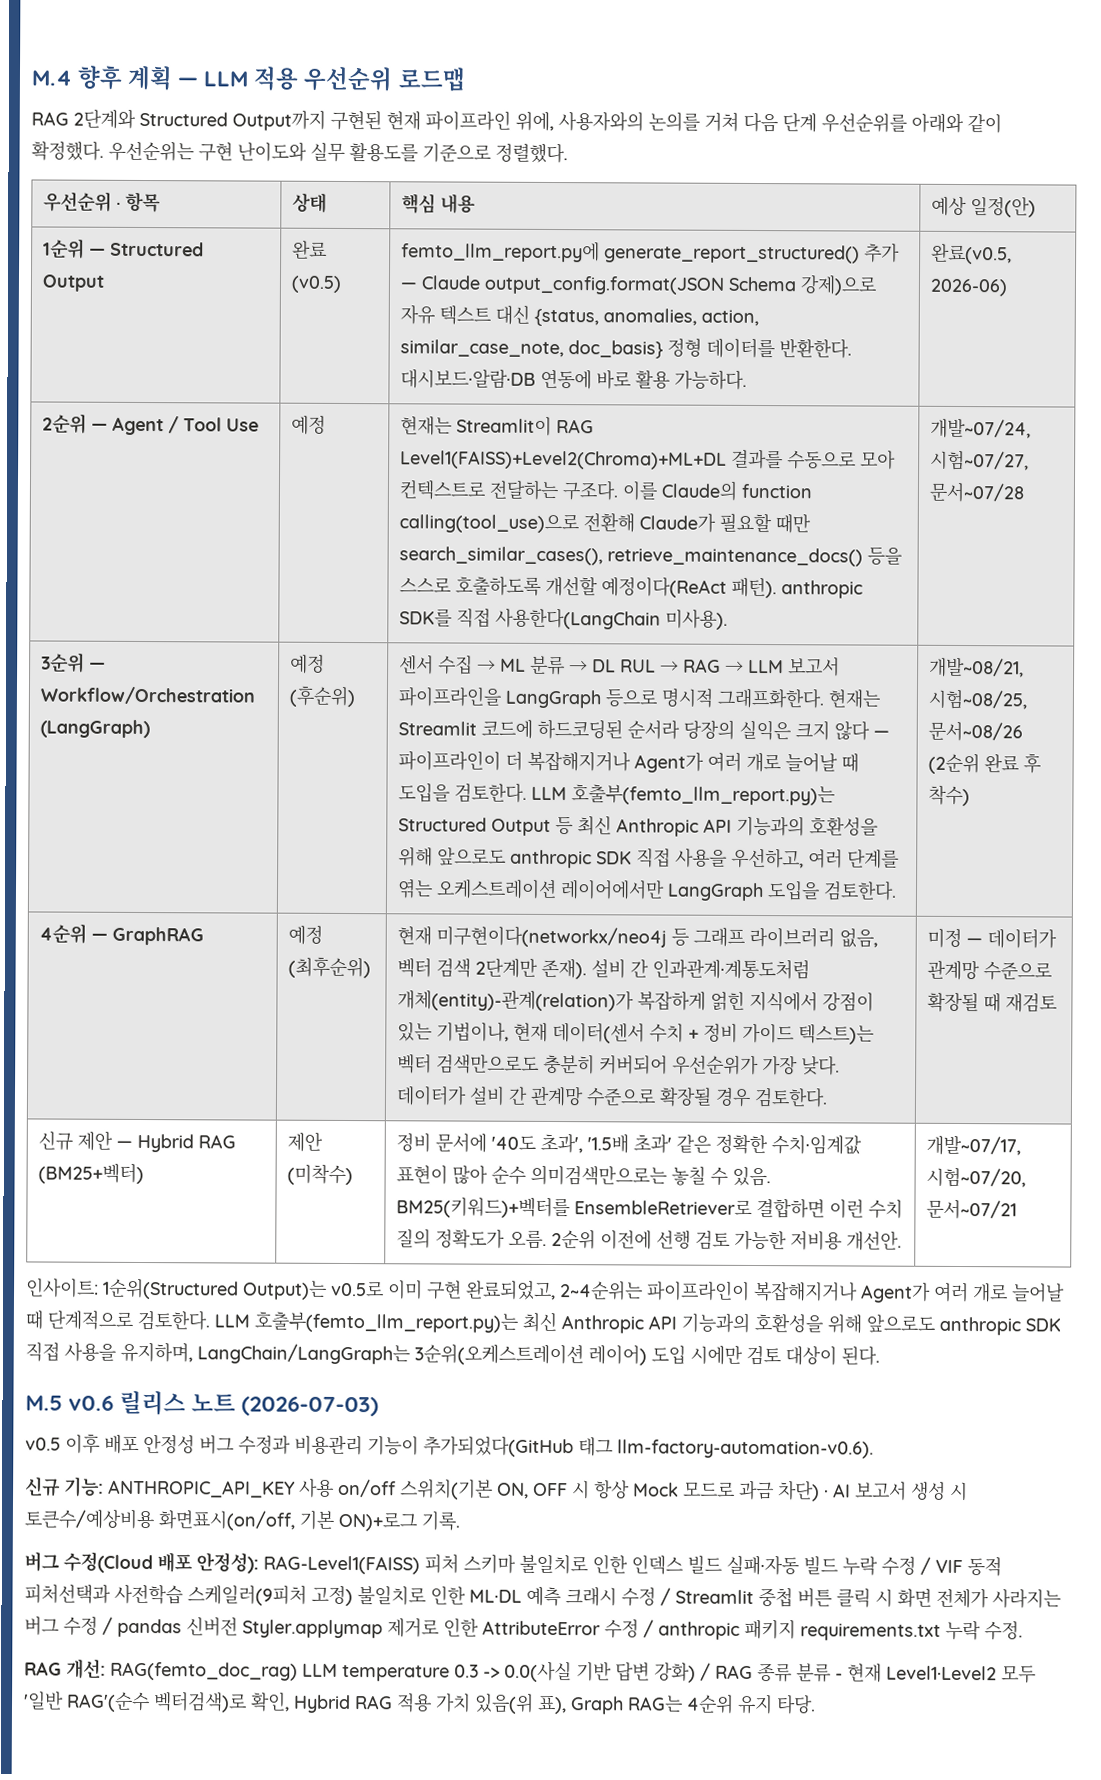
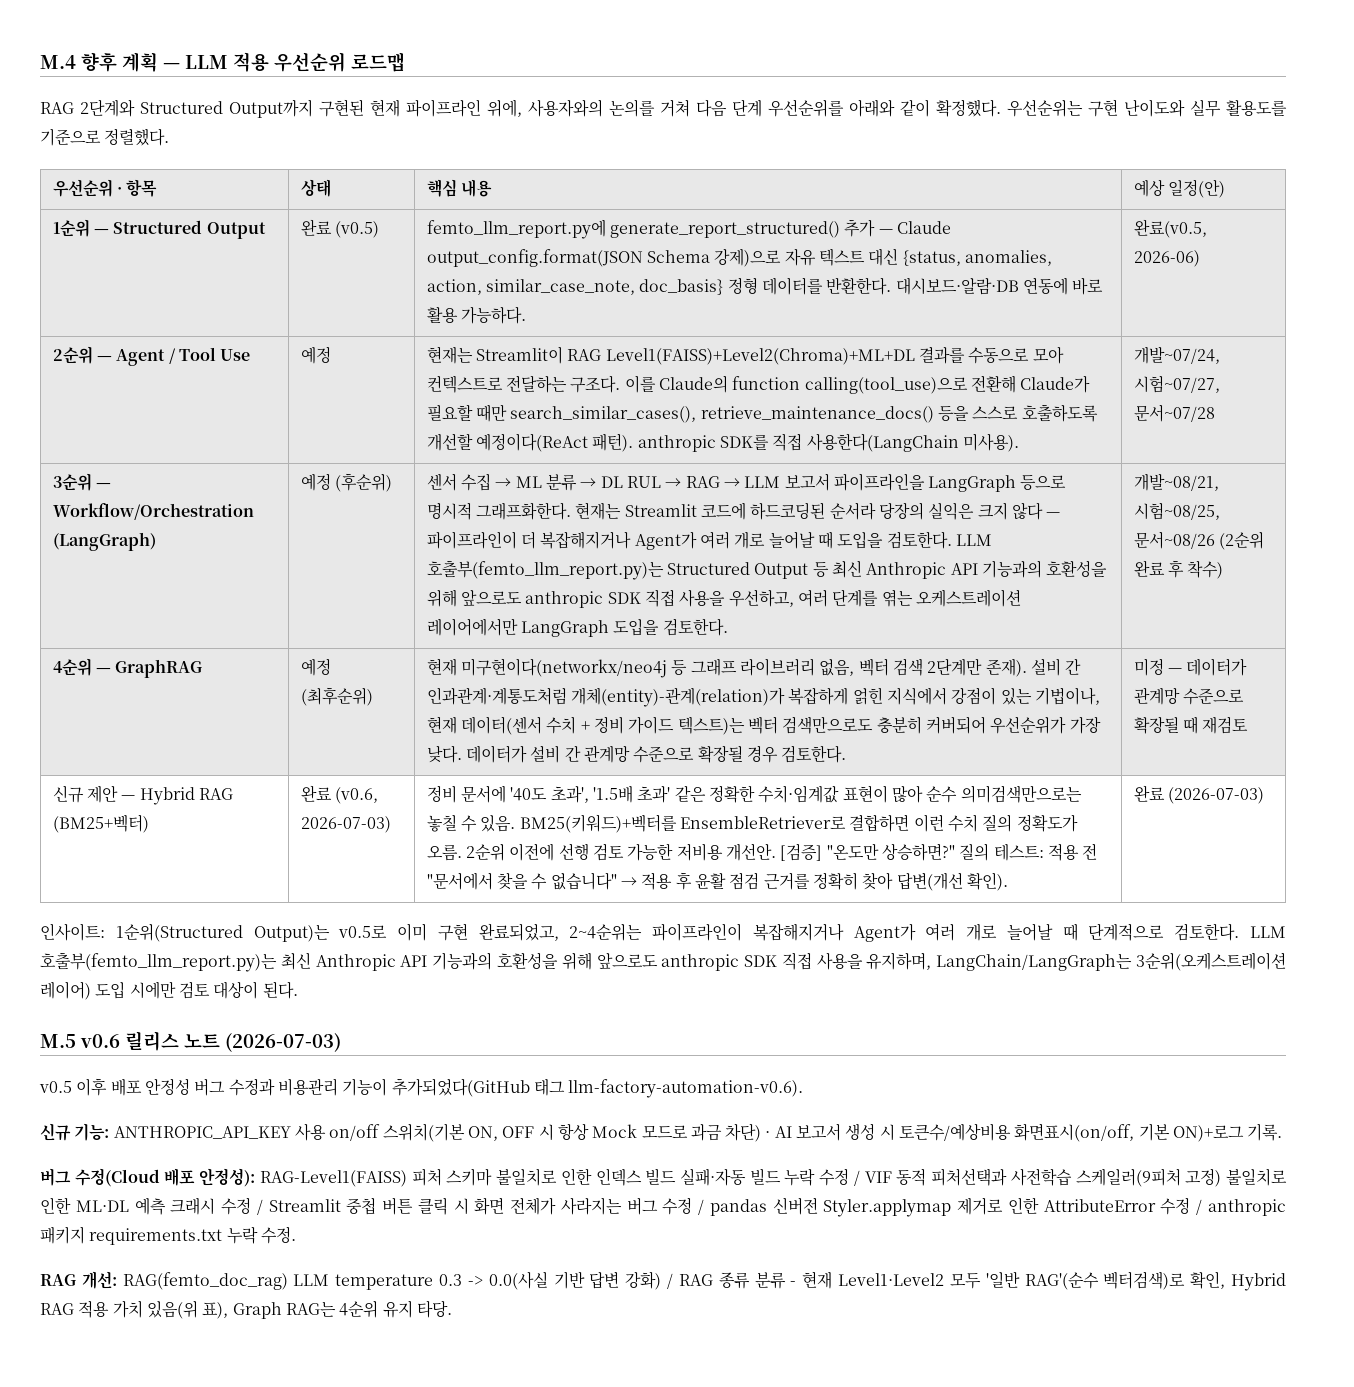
[287,1131,324,1152] [287,1163,354,1186] 제안 (미착수) -> [300,785,379,804] [300,816,391,833] 완료 (v0.6, 2026-07-03)
[926,1135,1022,1156] [926,1167,1027,1188] [926,1199,1018,1220] | 개발~07/17, 시험~07/20, 문서~07/21 -> [780,843,1098,861] [426,872,1008,891] [1133,785,1265,804] [검증] "온도만 상승하면?" 질의 테스트: 적용 전 "문서에서 찾을 수 없습니다" → 적용 후 윤활 점검 근거를 정확히 찾아 답변(개선 확인). | 완료 (2026-07-03)

